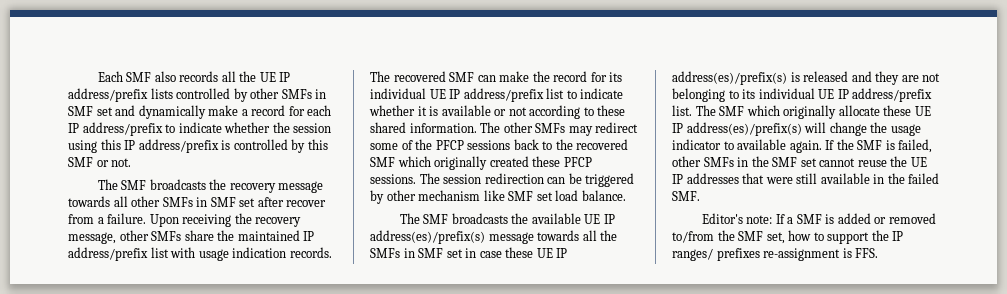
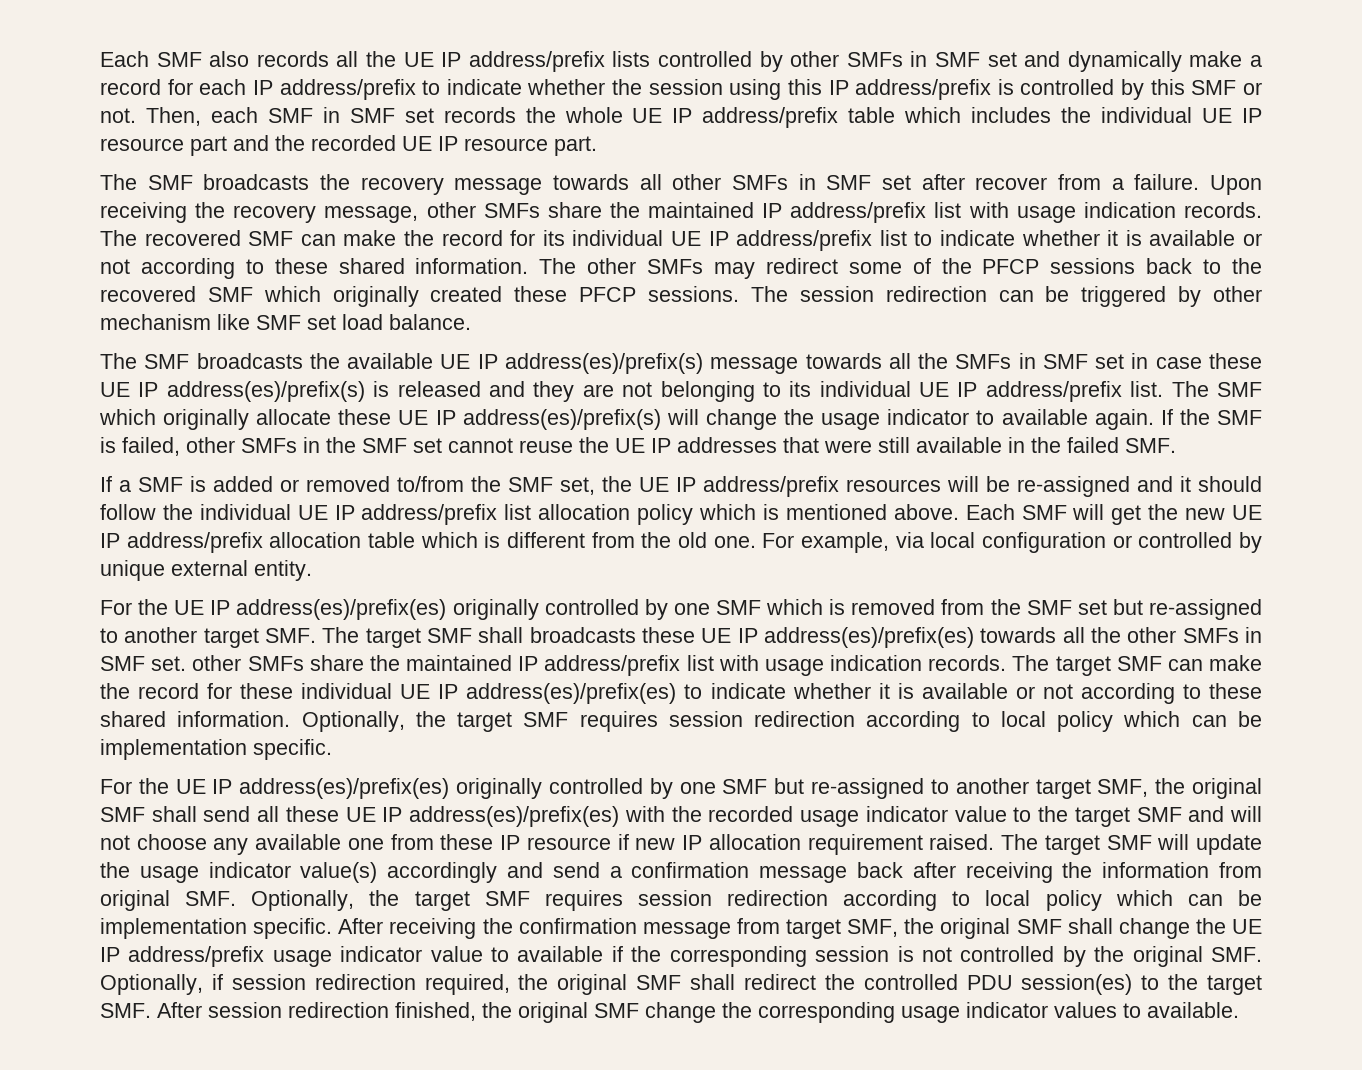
(132, 162) none -> [145,107,1262,128] [100,135,597,156] Then, each SMF in SMF set records the whole UE IP address/prefix table which includes the individual UE IP resource part and the recorded UE IP resource part.
[701,213,773,224] Editor's note: -> (1176, 445) none
[788,230,904,244] [672,248,879,261] how to support the IP ranges/ prefixes re-assignment is FFS. -> [602,476,1262,497] [100,504,1263,525] [100,532,1262,553] [100,560,312,581] [100,599,1262,620] [100,627,1262,648] [100,655,1262,676] [100,683,1262,704] [100,711,1262,732] [100,739,332,760] [100,778,1263,799] [100,806,1262,827] [100,834,1262,855] [100,862,1262,883] [100,890,1262,911] [100,918,1262,939] [100,946,1262,967] [100,974,1262,995] [100,1002,1239,1023] the UE IP address/prefix resources will be re-assigned and it should follow the individual UE IP address/prefix list allocation policy which is mentioned above. Each SMF will get the new UE IP address/prefix allocation table which is different from the old one. For example, via local configuration or controlled by unique external entity. // For the UE IP address(es)/prefix(es) originally controlled by one SMF which is removed from the SMF set but re-assigned to another target SMF. The target SMF shall broadcasts these UE IP address(es)/prefix(es) towards all the other SMFs in SMF set. other SMFs share the maintained IP address/prefix list with usage indication records. The target SMF can make the record for these individual UE IP address(es)/prefix(es) to indicate whether it is available or not according to these shared information. Optionally, the target SMF requires session redirection according to local policy which can be implementation specific. // For the UE IP address(es)/prefix(es) originally controlled by one SMF but re-assigned to another target SMF, the original SMF shall send all these UE IP address(es)/prefix(es) with the recorded usage indicator value to the target SMF and will not choose any available one from these IP resource if new IP allocation requirement raised. The target SMF will update the usage indicator value(s) accordingly and send a confirmation message back after receiving the information from original SMF. Optionally, the target SMF requires session redirection according to local policy which can be implementation specific. After receiving the confirmation message from target SMF, the original SMF shall change the UE IP address/prefix usage indicator value to available if the corresponding session is not controlled by the original SMF. Optionally, if session redirection required, the original SMF shall redirect the controlled PDU session(es) to the target SMF. After session redirection finished, the original SMF change the corresponding usage indicator values to available.

